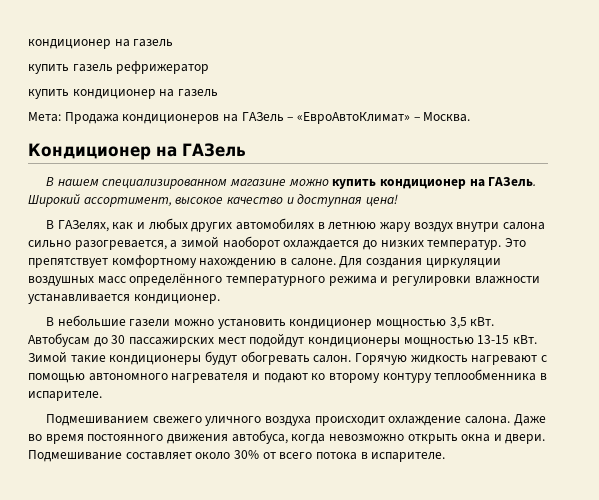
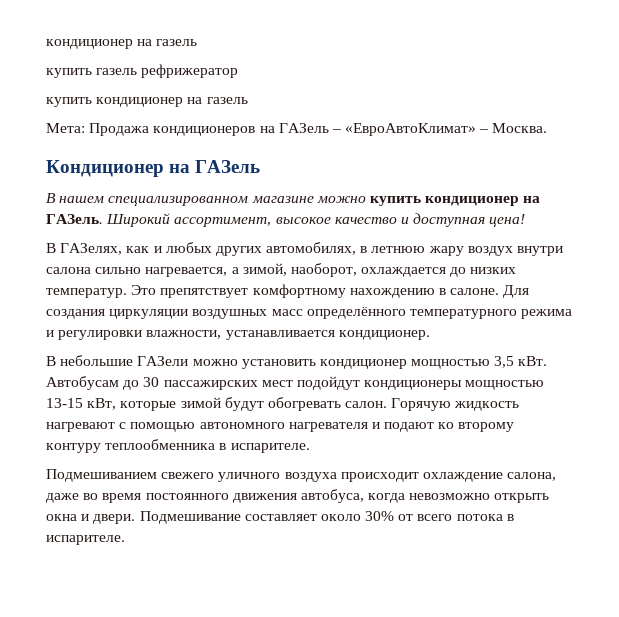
[235,218,314,230] автомобилях -> [266,242,357,255] автомобилях,
[74,236,280,250] разогревается, а зимой наоборот -> [145,263,357,277] нагревается, а зимой, наоборот,
[474,276,540,284] влажности -> [146,330,222,339] влажности,
[129,319,171,327] газели -> [137,356,189,366] ГАЗели
[512,335,537,344] [28,351,202,365] кВт. Зимой такие кондиционеры -> [87,397,221,411] кВт, которые зимой
[464,414,546,426] салона. Даже -> [507,472,557,481] [46,493,79,503] салона, даже

